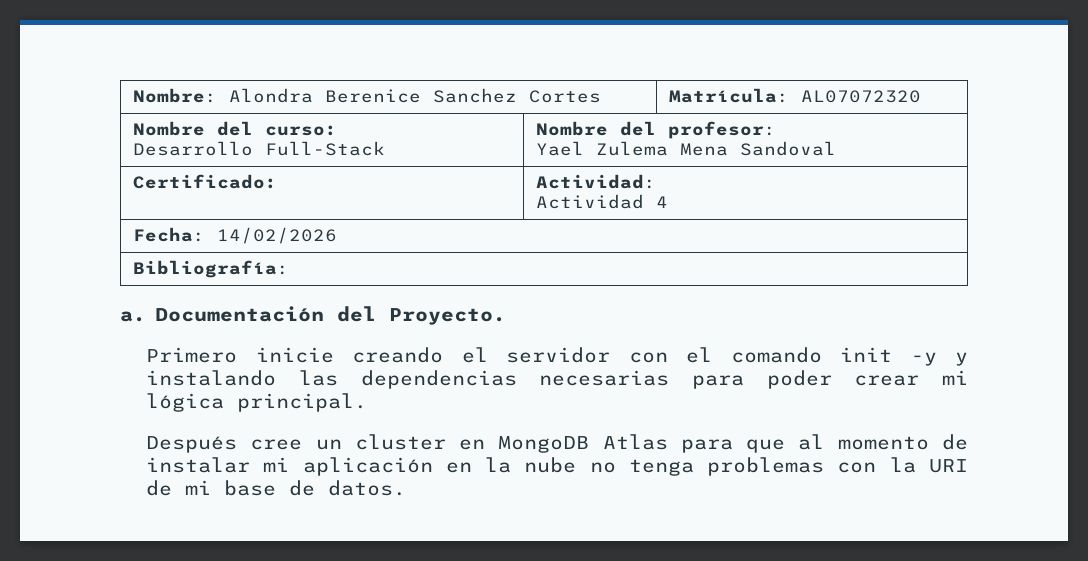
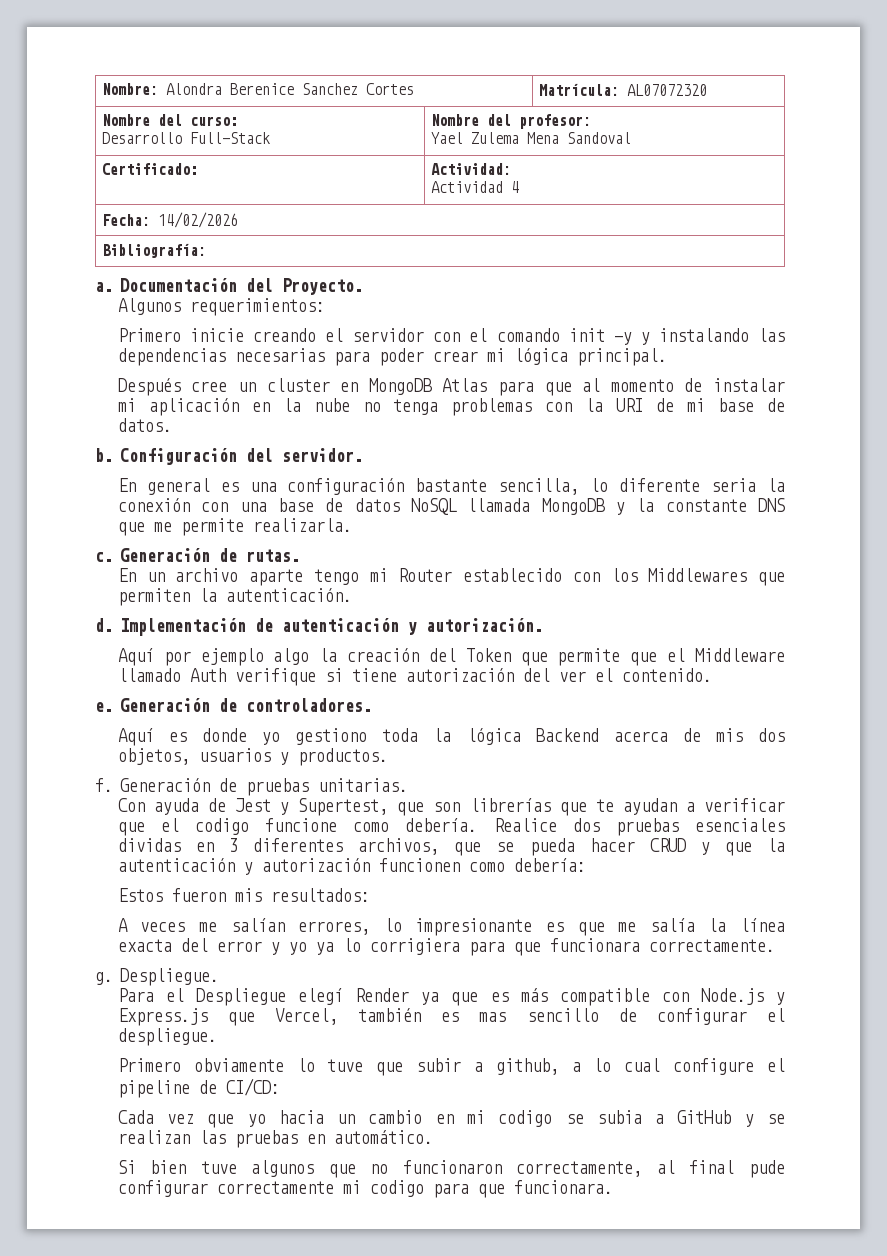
(507, 316) none -> [117,298,325,316] // Algunos requerimientos:
(407, 488) none -> [95,448,363,465] [117,478,785,495] [117,498,786,515] [117,518,352,536] [95,548,300,562] [117,568,785,586] [117,588,352,606] [95,618,543,636] [117,648,785,666] [117,668,712,686] [95,698,372,712] [117,728,786,746] [117,748,388,766] [95,778,408,796] [117,798,786,816] [117,818,786,836] [117,838,786,856] [117,858,586,875] [117,888,370,902] [117,918,786,936] [117,938,775,956] [95,968,219,986] [117,988,785,1006] [117,1008,786,1026] [117,1028,217,1046] [117,1058,785,1076] [117,1078,280,1098] [117,1110,786,1128] [117,1130,433,1148] [117,1160,785,1178] [117,1180,613,1198] // b. Configuración del servidor. // En general es una configuración bastante sencilla, lo diferente seria la conexión con una base de datos NoSQL llamada MongoDB y la constante DNS que me permite realizarla. // c. Generación de rutas. // En un archivo aparte tengo mi Router establecido con los Middlewares que permiten la autenticación. // d. Implementación de autenticación y autorización. // Aquí por ejemplo algo la creación del Token que permite que el Middleware llamado Auth verifique si tiene autorización del ver el contenido. // e. Generación de controladores. // Aquí es donde yo gestiono toda la lógica Backend acerca de mis dos objetos, usuarios y productos. // f. Generación de pruebas unitarias. // Con ayuda de Jest y Supertest, que son librerías que te ayudan a verificar que el codigo funcione como debería. Realice dos pruebas esenciales dividas en 3 diferentes archivos, que se pueda hacer CRUD y que la autenticación y autorización funcionen como debería: // Estos fueron mis resultados: // A veces me salían errores, lo impresionante es que me salía la línea exacta del error y yo ya lo corrigiera para que funcionara correctamente. // g. Despliegue. // Para el Despliegue elegí Render ya que es más compatible con Node.js y Express.js que Vercel, también es mas sencillo de configurar el despliegue. // Primero obviamente lo tuve que subir a github, a lo cual configure el pipeline de CI/CD: // Cada vez que yo hacia un cambio en mi codigo se subia a GitHub y se realizan las pruebas en automático. // Si bien tuve algunos que no funcionaron correctamente, al final pude configurar correctamente mi codigo para que funcionara.

